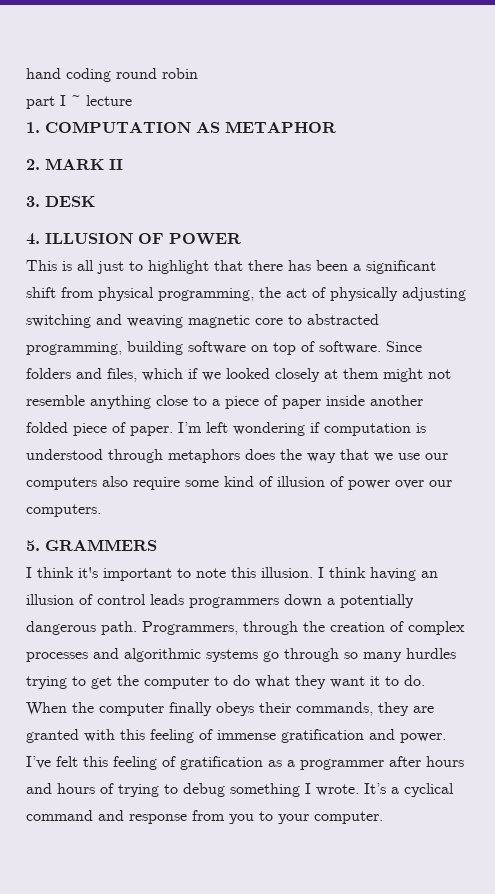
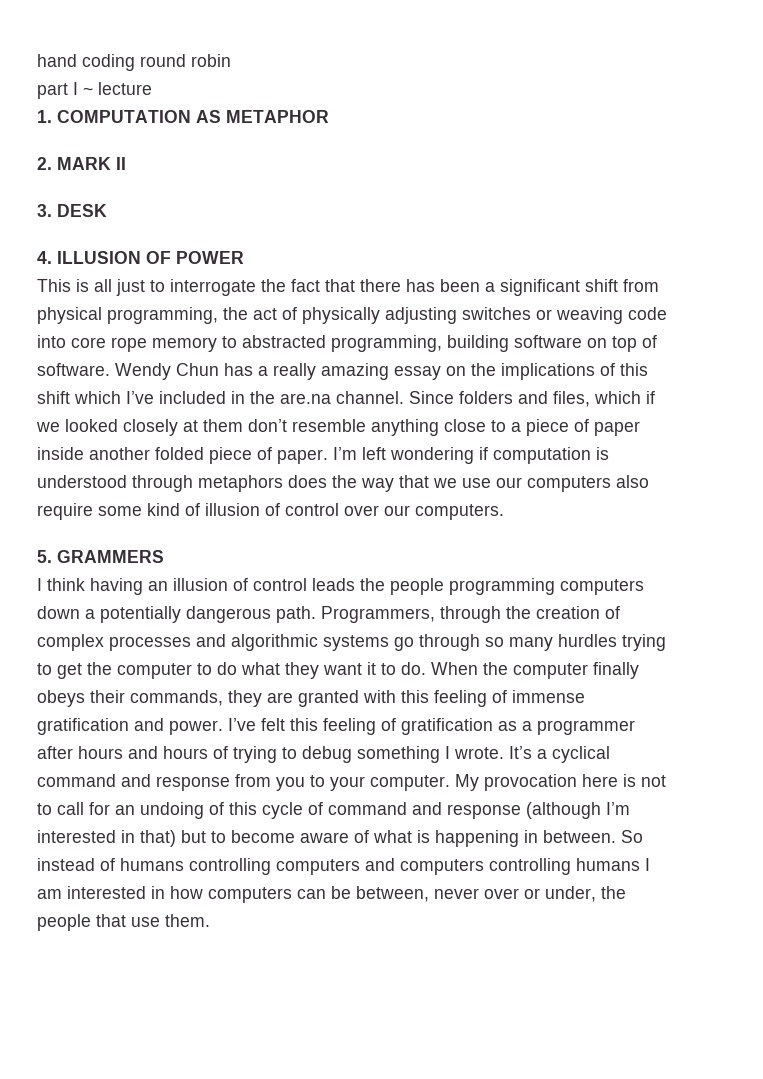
[148,260,209,274] highlight -> [170,279,320,296] interrogate the fact
[26,314,283,328] switching and weaving magnetic core -> [462,307,667,324] [37,335,217,352] switches or weaving code into core rope memory
(381, 347) none -> [115,363,648,380] [37,391,404,404] Wendy Chun has a really amazing essay on the implications of this shift which I’ve included in the are.na channel.
[383,368,451,382] might not -> [248,419,287,432] don’t
[348,480,390,490] power -> [285,503,339,516] control
[78,567,366,581] it's important to note this illusion. I think -> (85, 584) none
[189,597,279,608] programmers -> [360,578,644,595] the people programming computers
(383, 817) none -> [455,774,666,791] [37,802,630,819] [37,830,643,847] [37,858,650,875] [37,886,626,903] [37,914,210,931] My provocation here is not to call for an undoing of this cycle of command and response (although I’m interested in that) but to become aware of what is happening in between. So instead of humans controlling computers and computers controlling humans I am interested in how computers can be between, never over or under, the people that use them.

